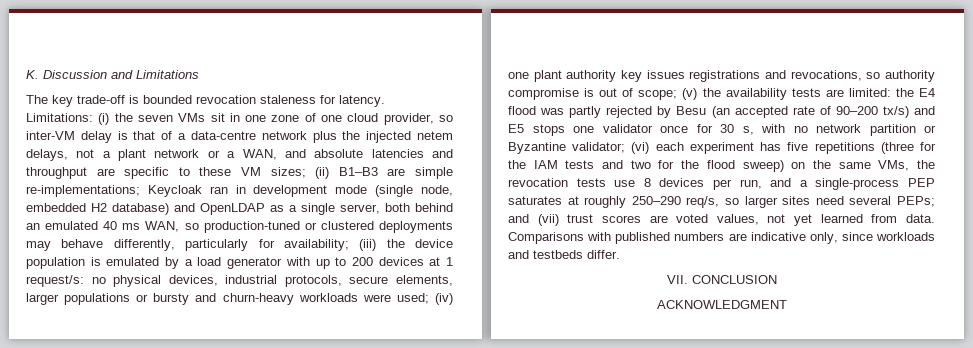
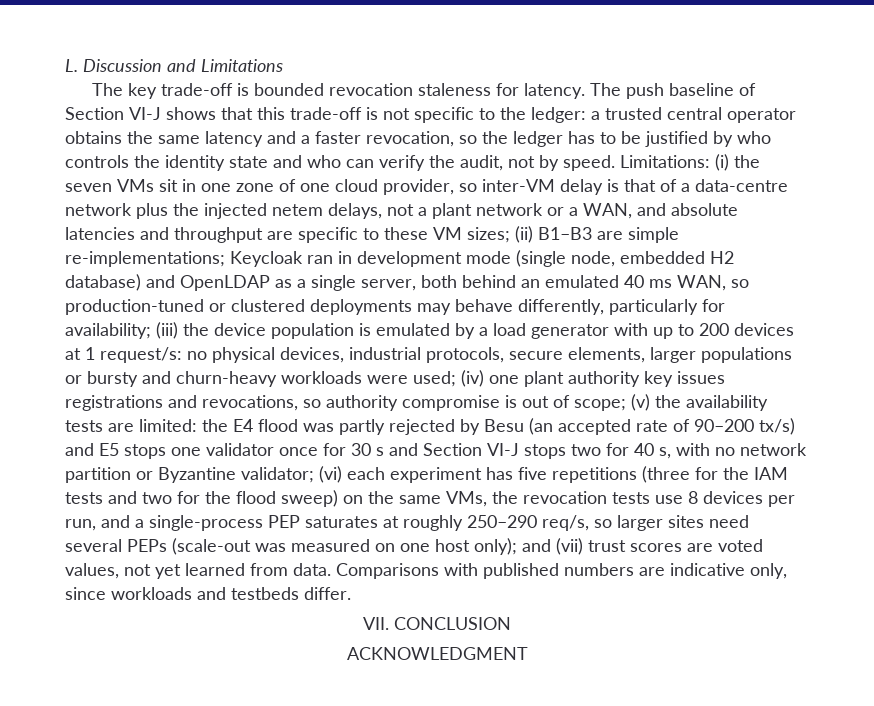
[26,70,39,79] K. -> [65,59,78,72] L.
(385, 101) none -> [589,83,756,99] [65,107,796,123] [65,131,771,147] [65,155,615,171] The push baseline of Section VI-J shows that this trade-off is not specific to the ledger: a trusted central operator obtains the same latency and a faster revocation, so the ledger has to be justified by who controls the identity state and who can verify the audit, not by speed.
(734, 128) none -> [376,443,654,459] s and Section VI-J stops two for 40
[897,196,935,207] PEPs; -> [127,538,517,555] PEPs (scale-out was measured on one host only);

